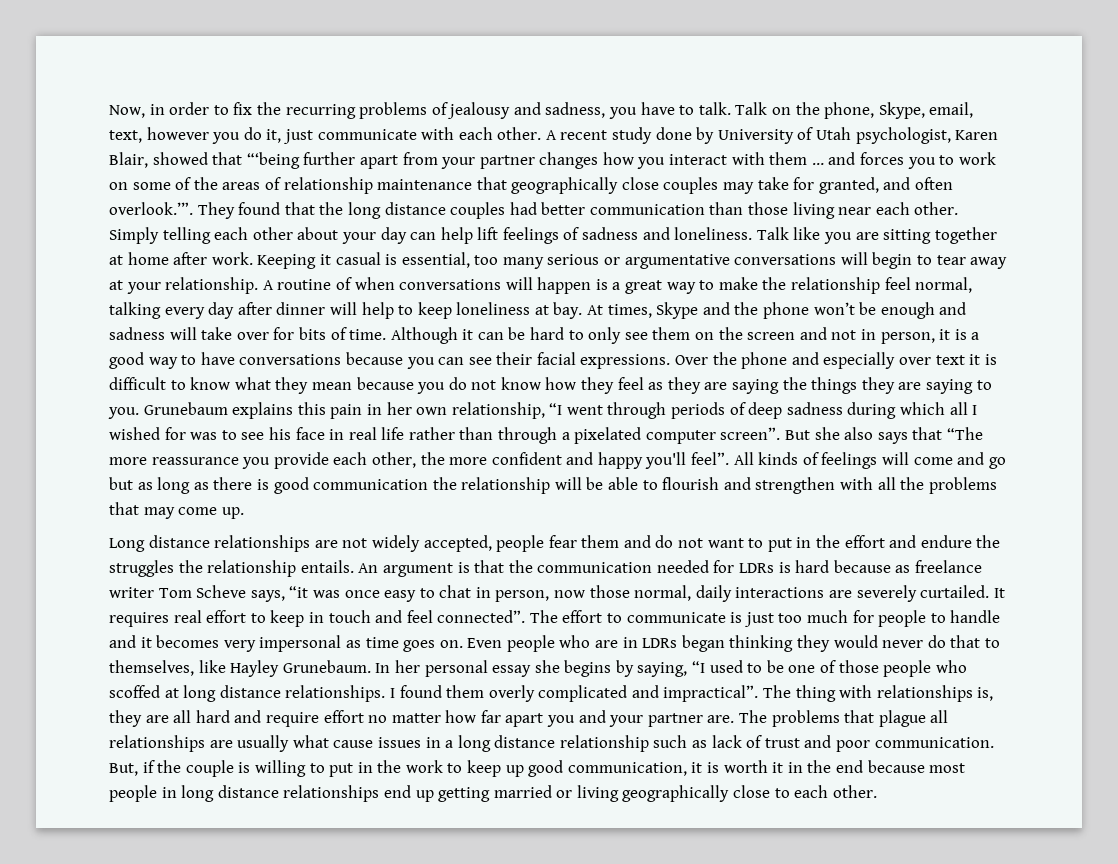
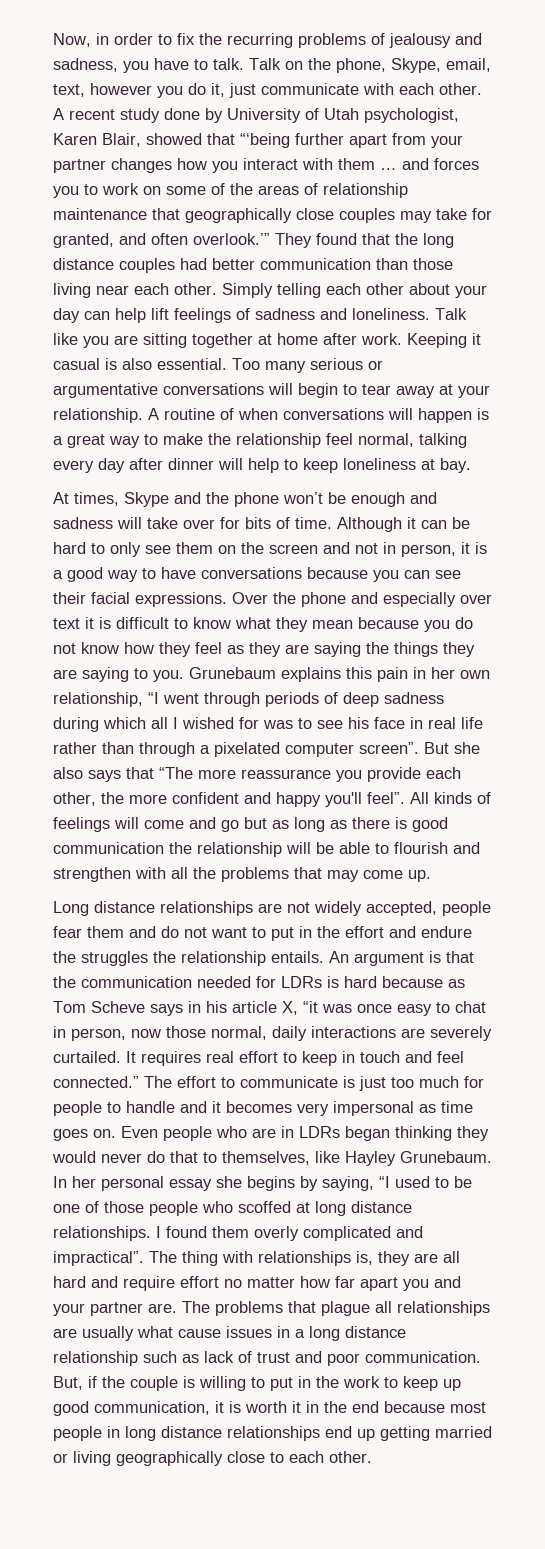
[109,202,193,215] overlook.’”. -> [193,233,270,245] overlook.’”
[401,252,499,268] essential, too -> [122,358,260,370] also essential. Too
(583, 310) none -> (471, 465) //
[915,560,983,573] [109,585,285,602] freelance writer Tom Scheve says, -> [53,1001,298,1016] Tom Scheve says in his article X,
[437,610,526,623] connected”. -> [53,1076,139,1088] connected.”

